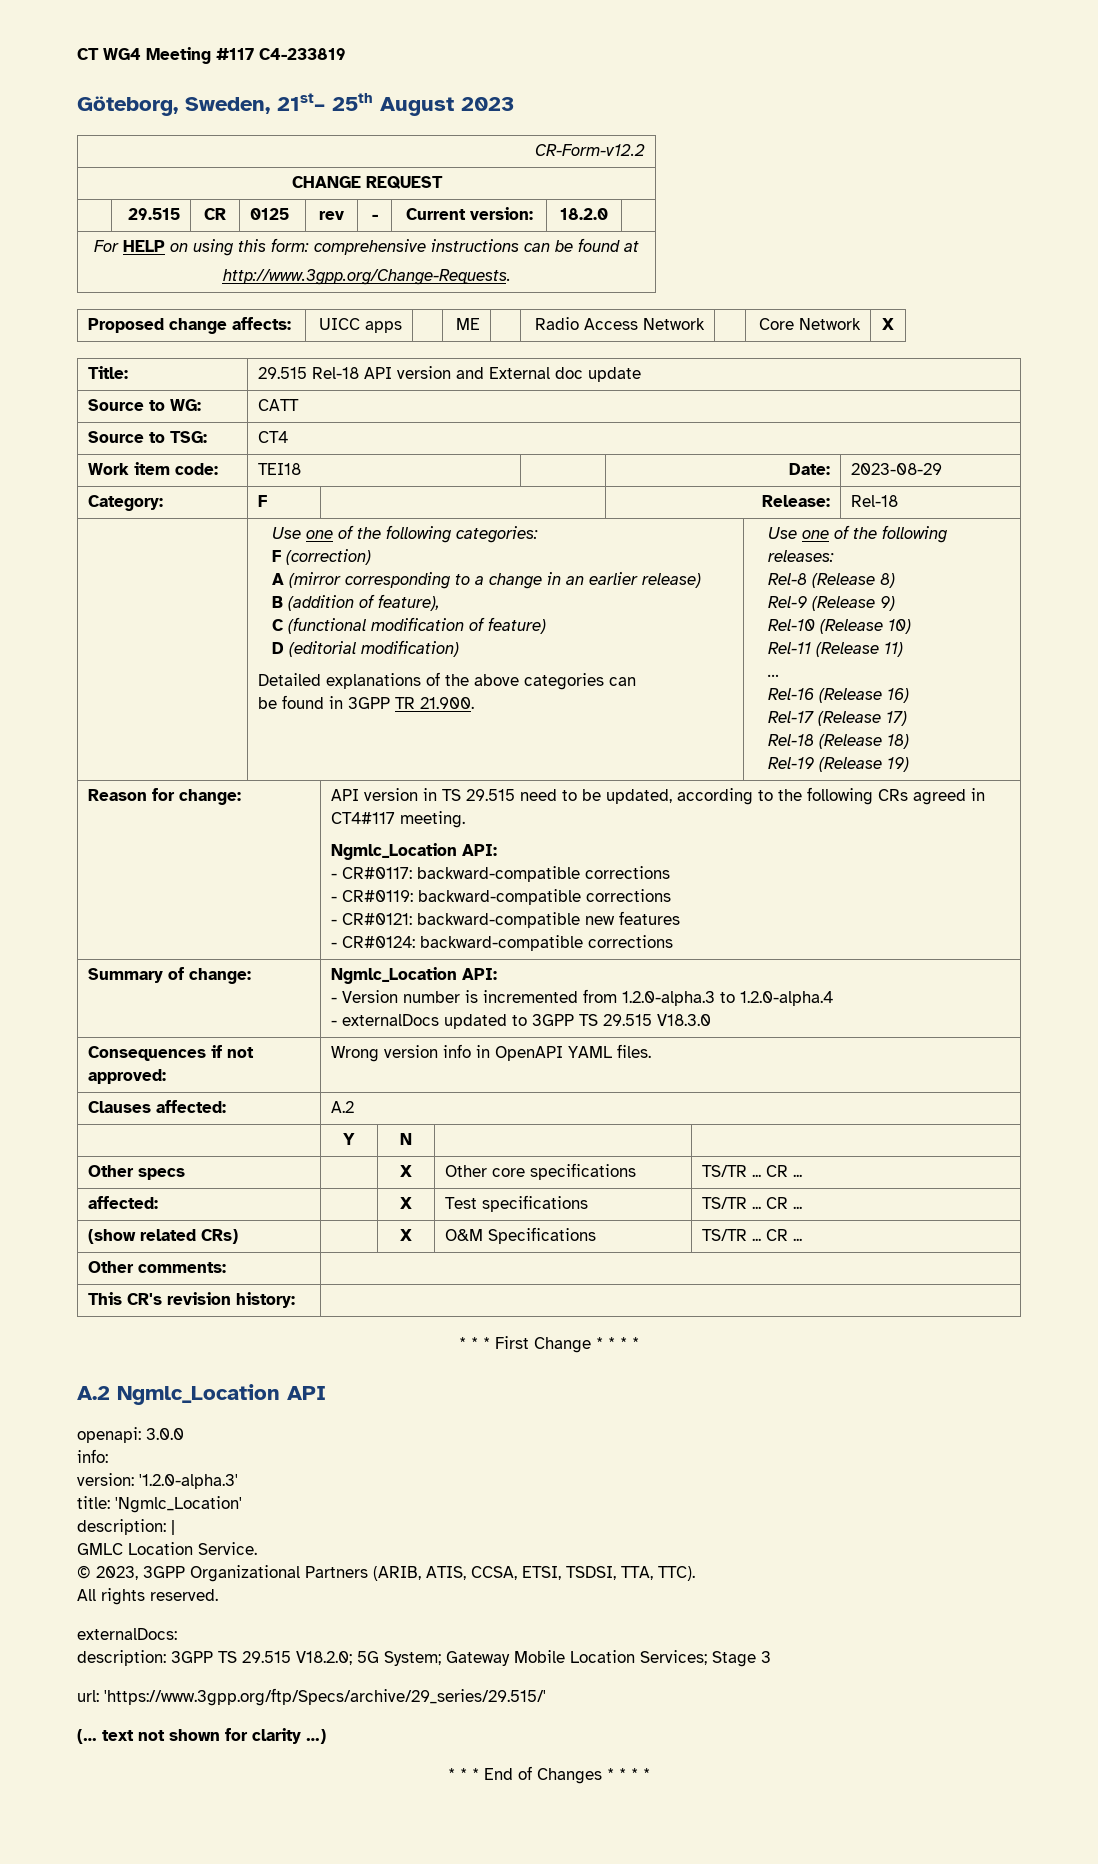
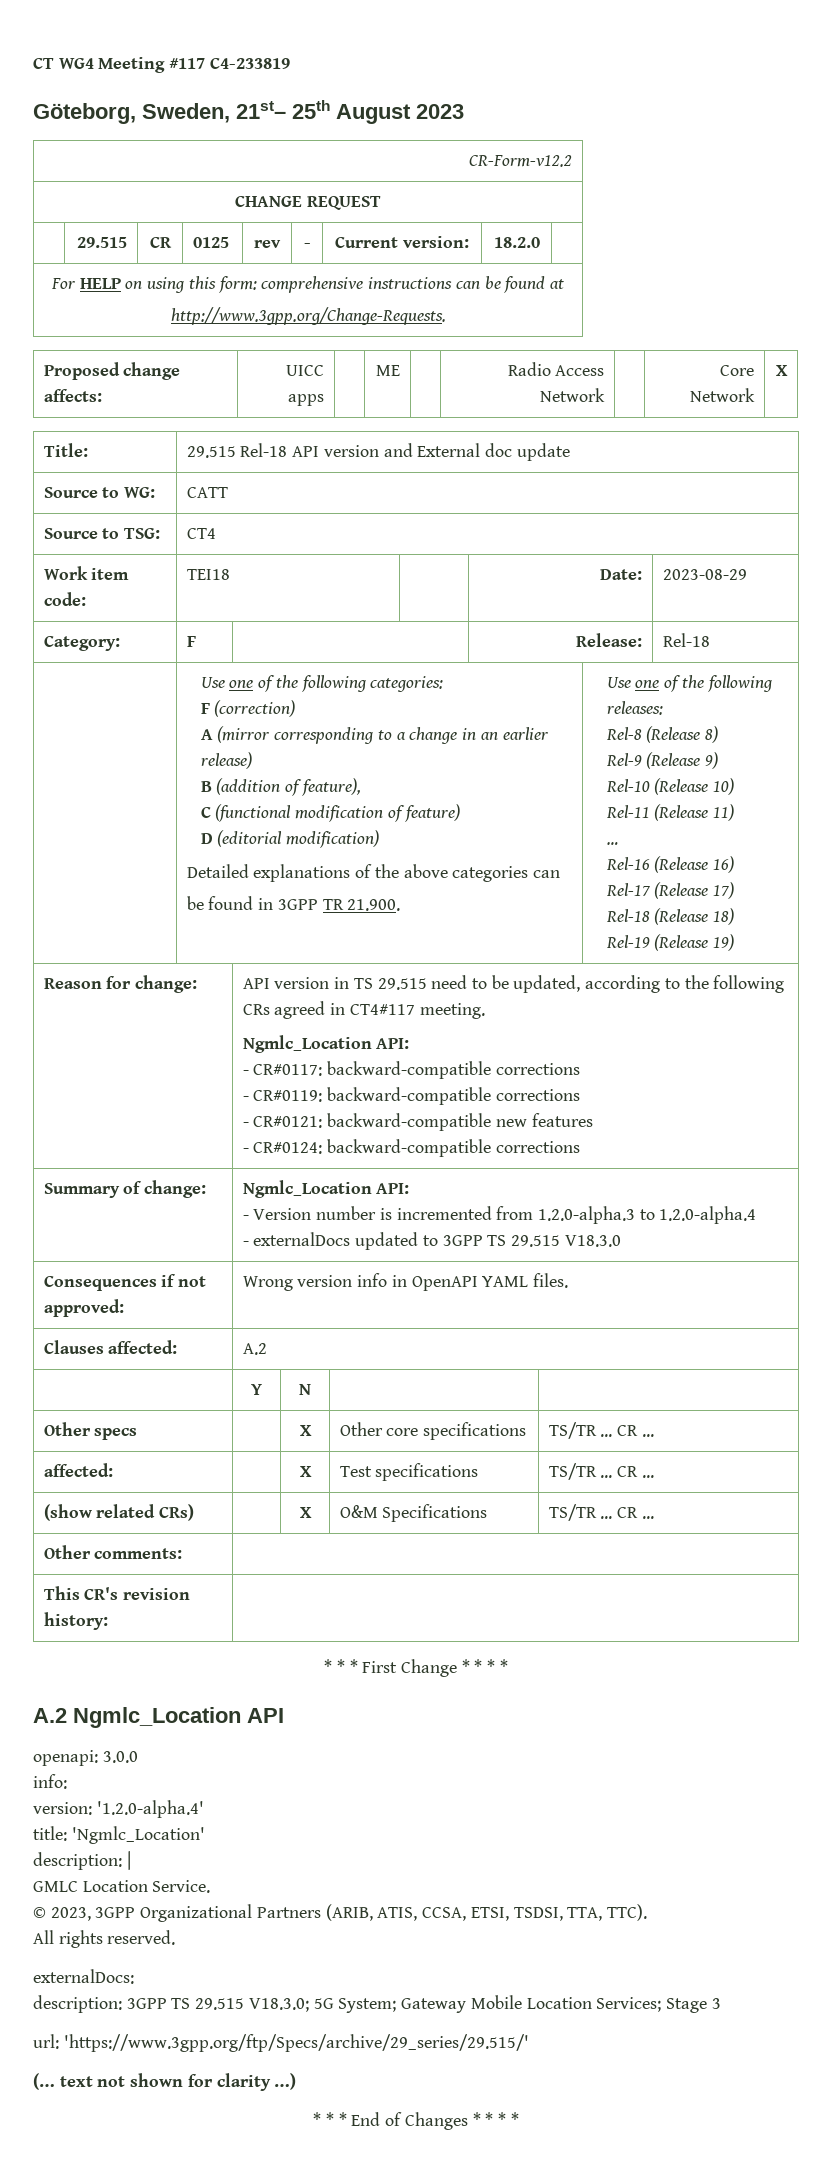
[139,1474,238,1489] '1.2.0-alpha.3' -> [96,1800,204,1818] '1.2.0-alpha.4'
[296,1651,352,1665] V18.2.0; -> [248,1998,309,2012] V18.3.0;

